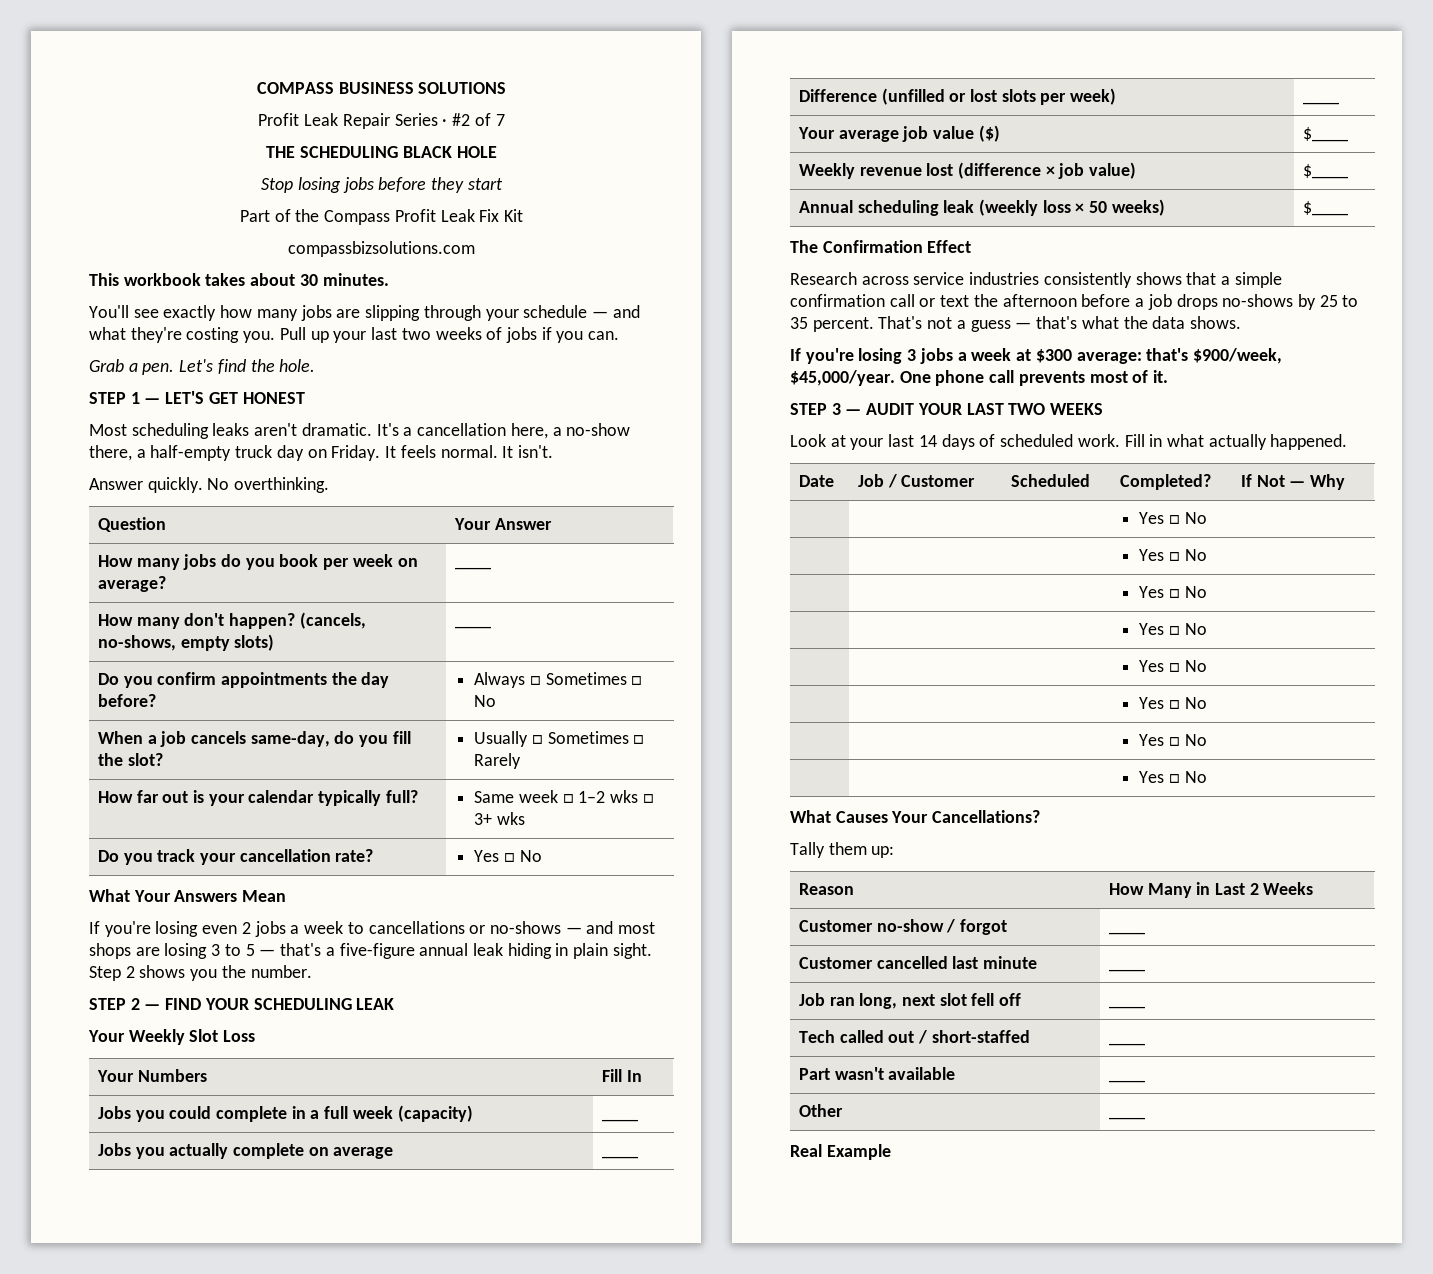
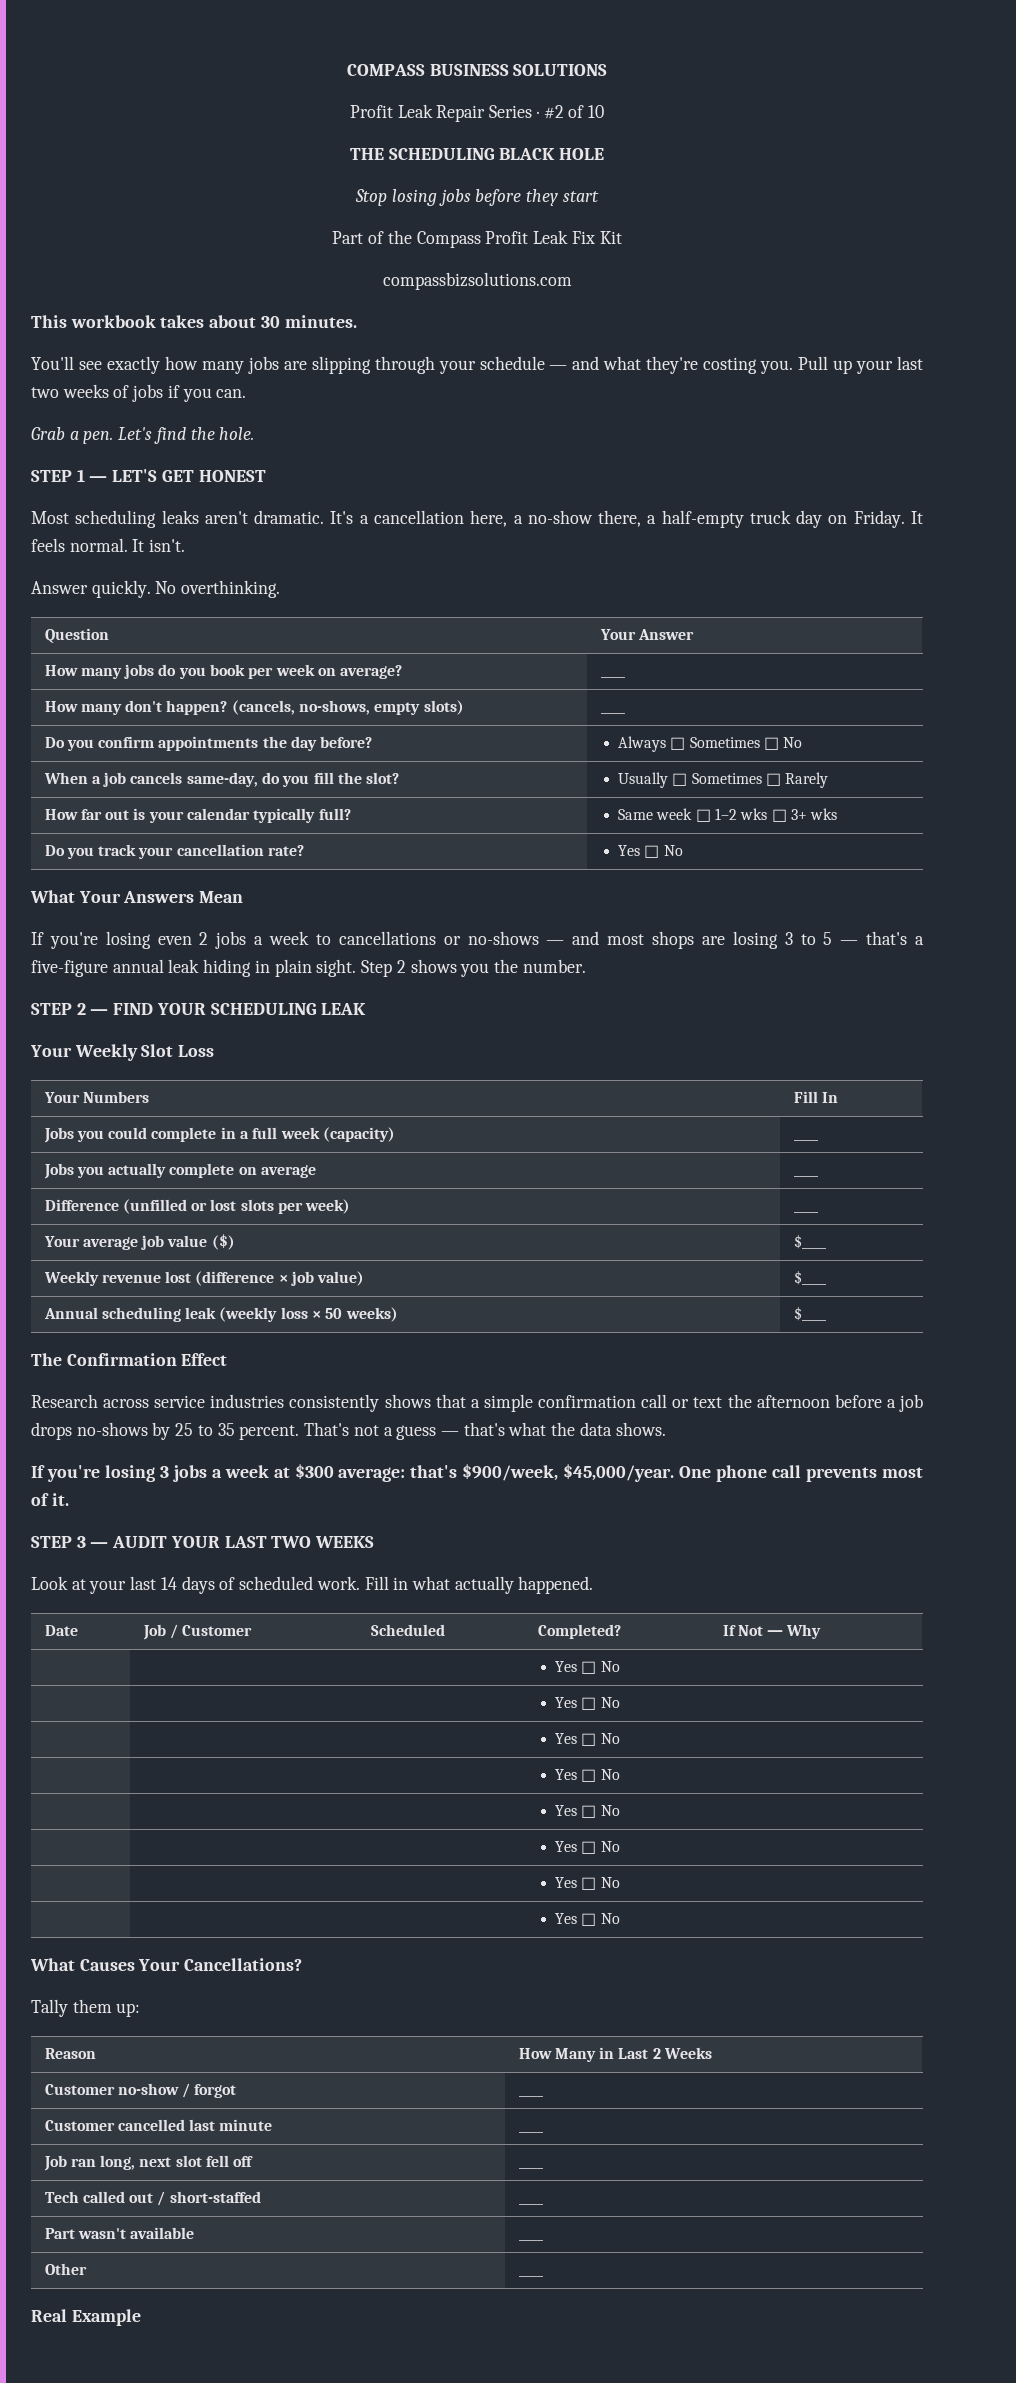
[495,114,505,126] 7 -> [588,105,605,118] 10

